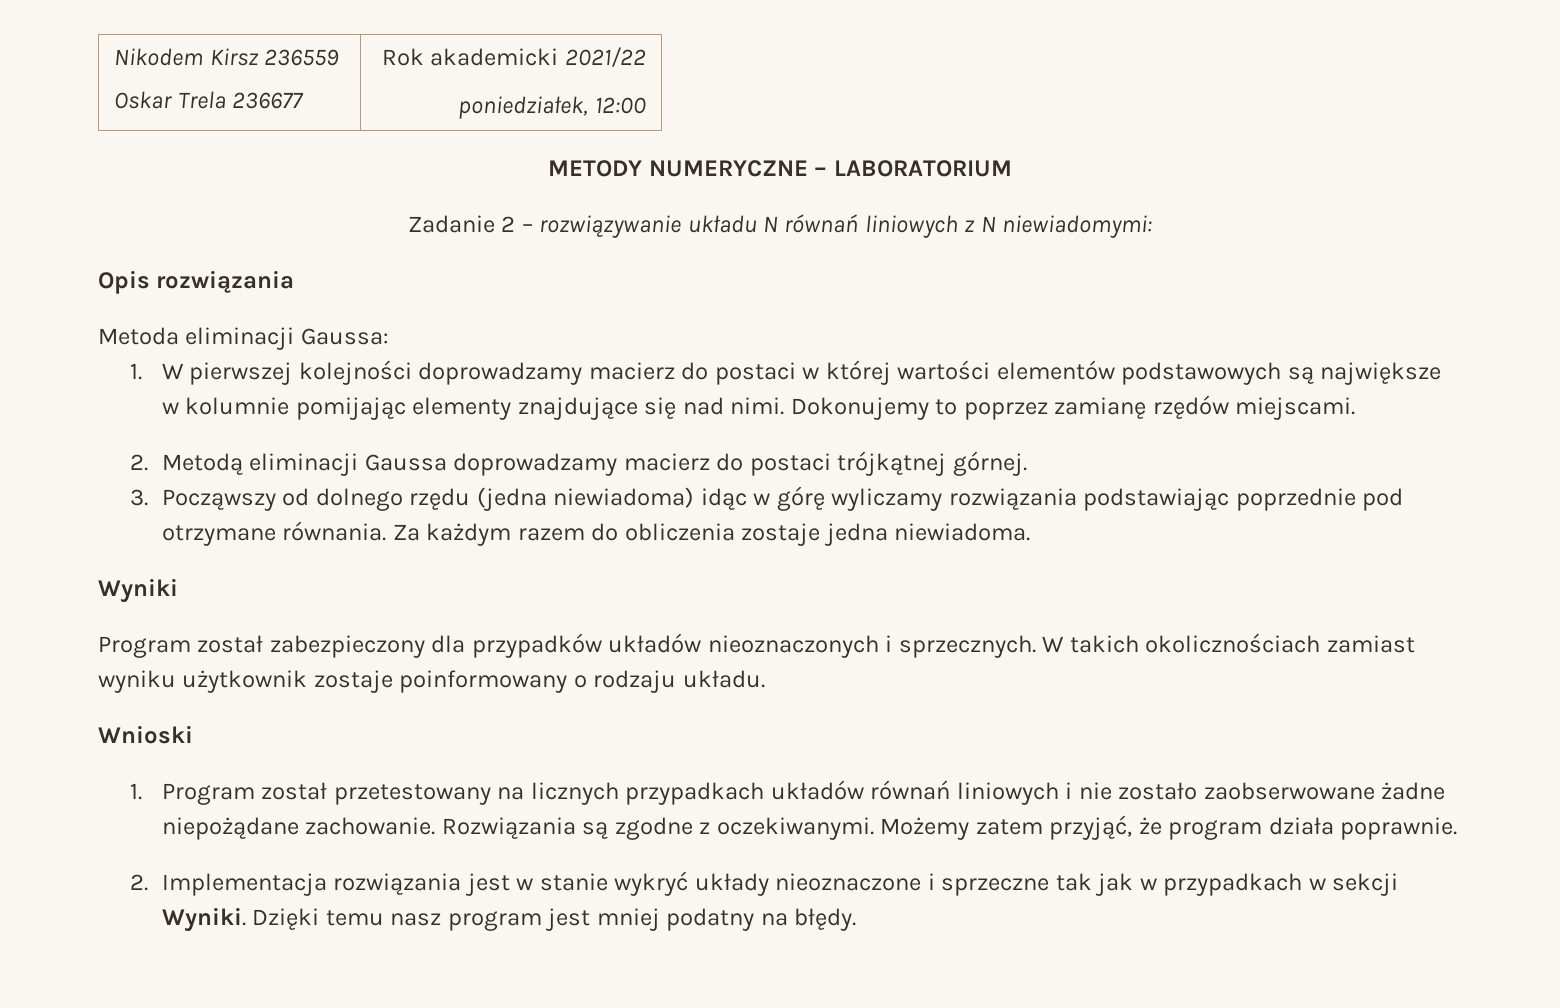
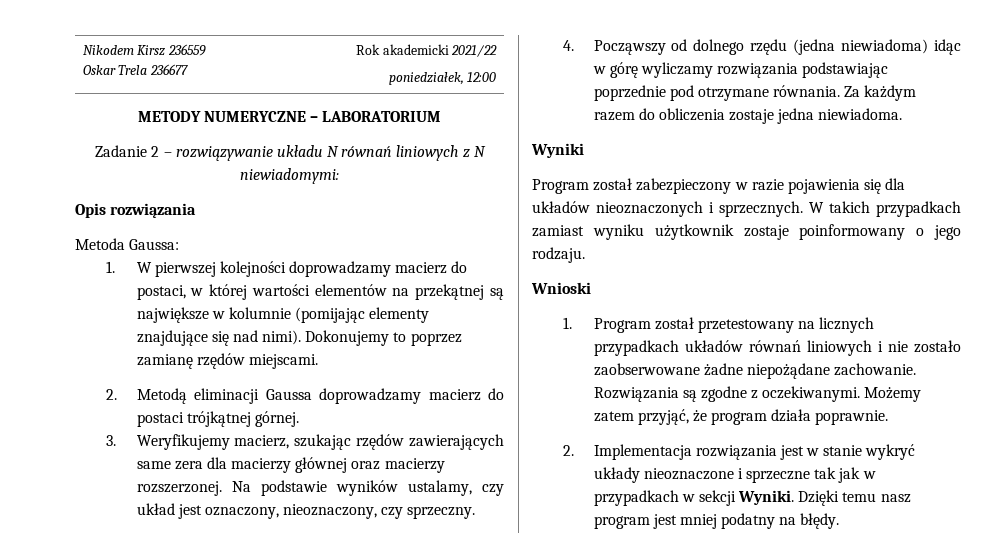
[185,327,295,350] eliminacji -> (125, 244) none
[714,362,796,385] postaci -> [136,285,186,300] postaci,
[1121,362,1282,385] podstawowych -> [392,284,485,300] na przekątnej
[295,397,406,420] pomijając -> [295,307,366,323] (pomijając
[730,397,785,415] nimi. -> [262,330,302,345] nimi).
(148, 497) none -> [136,434,504,450] [136,457,445,473] [136,480,504,496] [136,503,476,519] [562,40,574,51] Weryfikujemy macierz, szukając rzędów zawierających same zera dla macierzy głównej oraz macierzy rozszerzonej. Na podstawie wyników ustalamy, czy układ jest oznaczony, nieoznaczony, czy sprzeczny. // 4.
[431,633,602,658] dla przypadków -> [734,178,906,194] w razie pojawienia się dla
[1145,633,1321,653] okolicznościach -> [876,201,961,217] przypadkach
[593,670,765,693] rodzaju układu. -> [934,225,961,240] [532,247,585,263] jego rodzaju.

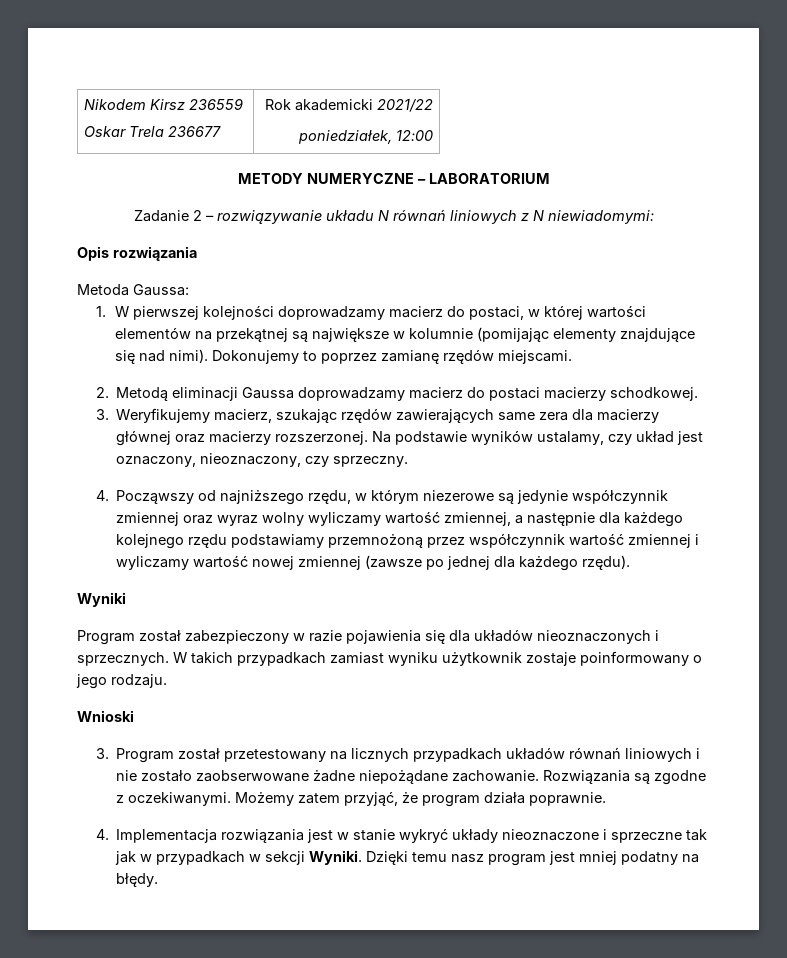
[186,411,299,427] trójkątnej górnej. -> [544,387,699,401] macierzy schodkowej.
[693,39,961,55] [592,62,889,78] [593,85,917,101] [593,108,903,124] dolnego rzędu (jedna niewiadoma) idąc w górę wyliczamy rozwiązania podstawiając poprzednie pod otrzymane równania. Za każdym razem do obliczenia zostaje jedna niewiadoma. -> [220,489,669,505] [116,511,684,527] [116,533,700,549] [116,555,631,571] najniższego rzędu, w którym niezerowe są jedynie współczynnik zmiennej oraz wyraz wolny wyliczamy wartość zmiennej, a następnie dla każdego kolejnego rzędu podstawiamy przemnożoną przez współczynnik wartość zmiennej i wyliczamy wartość nowej zmiennej (zawsze po jednej dla każdego rzędu).
[562,317,572,329] 1. -> [95,748,109,759] 3.
[562,445,574,456] 2. -> [95,829,109,840] 4.

